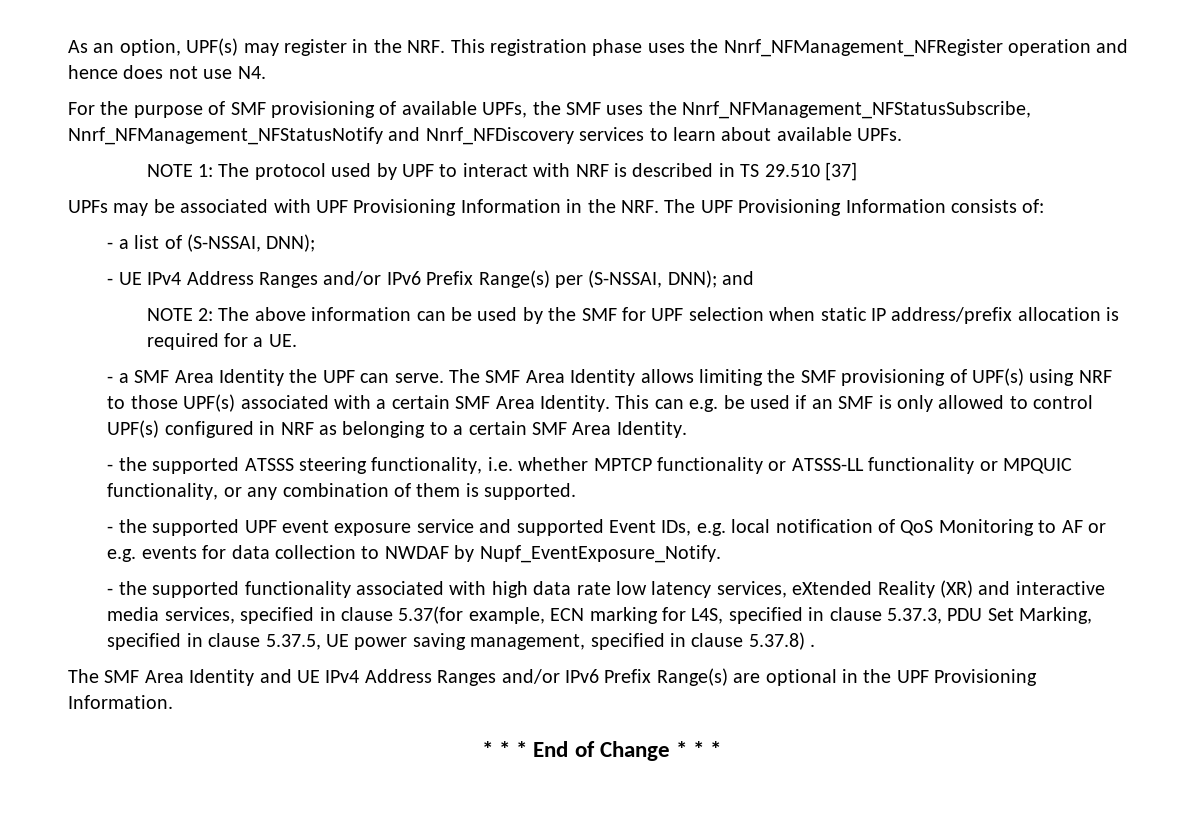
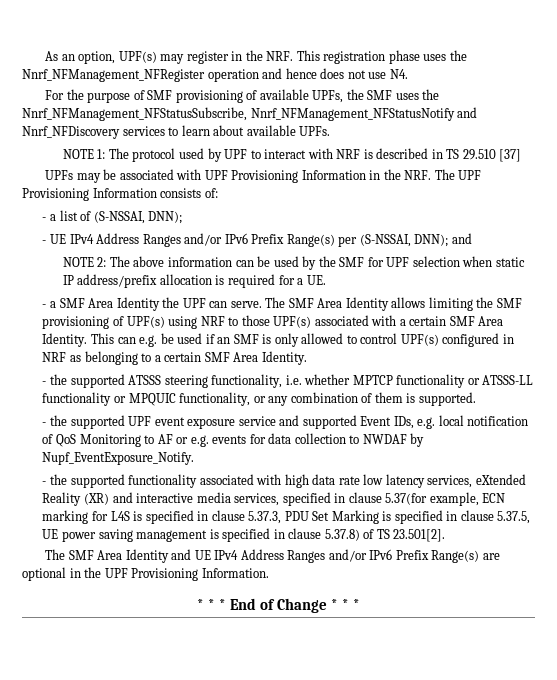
[691,608,724,624] L4S, -> [110,511,143,521] L4S is
[1019,607,1093,624] Marking, -> [331,510,392,524] Marking is
[470,634,586,650] management, -> [136,529,219,542] management is
[810,644,816,647] . -> [363,529,446,542] of TS 23.501[2].

